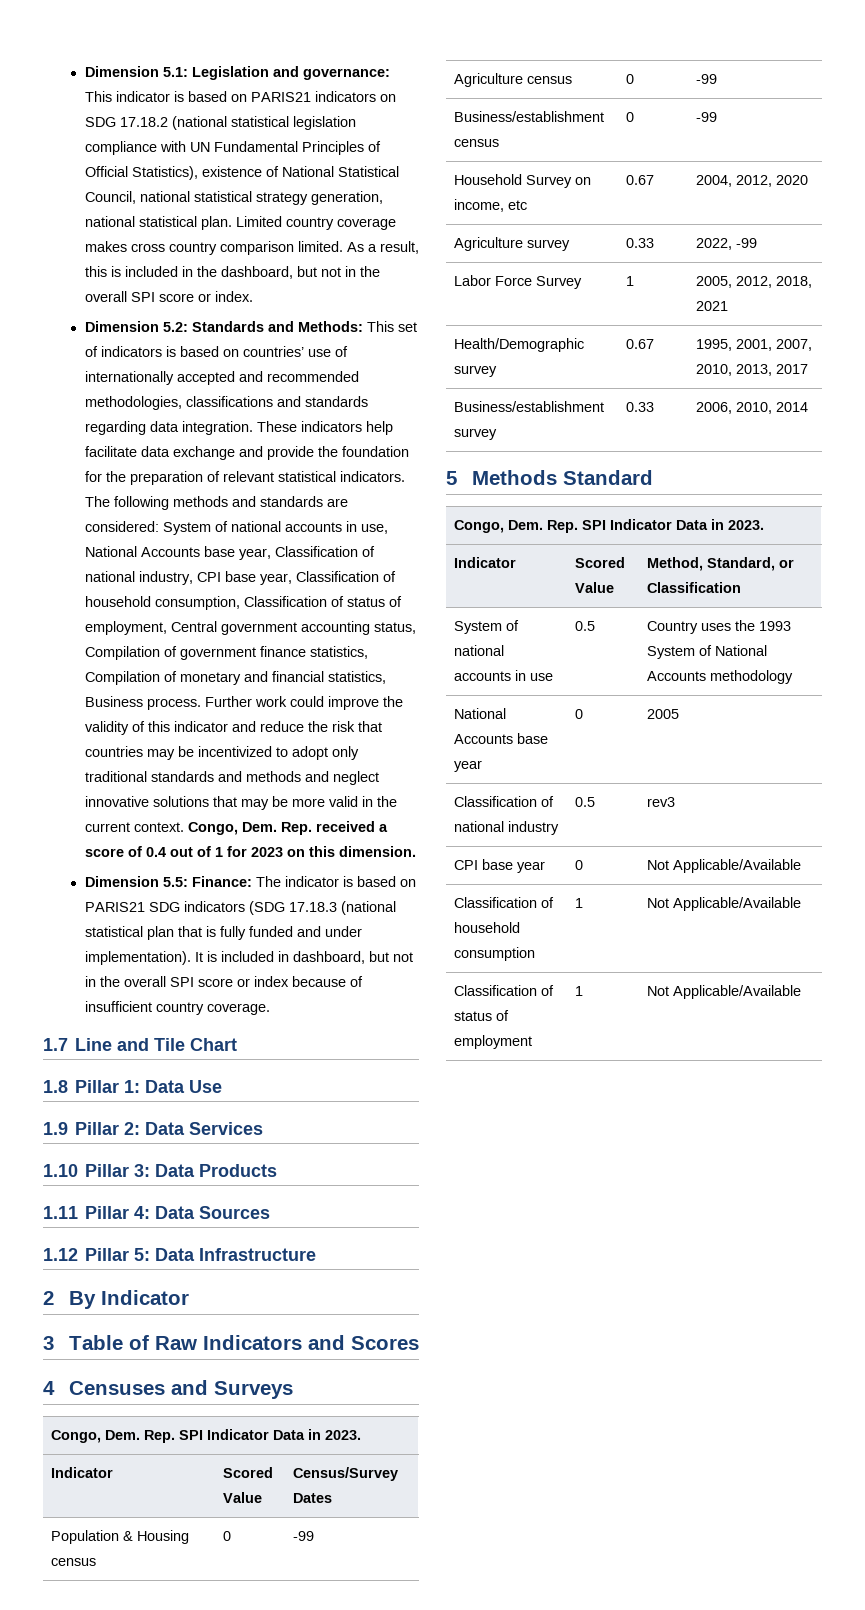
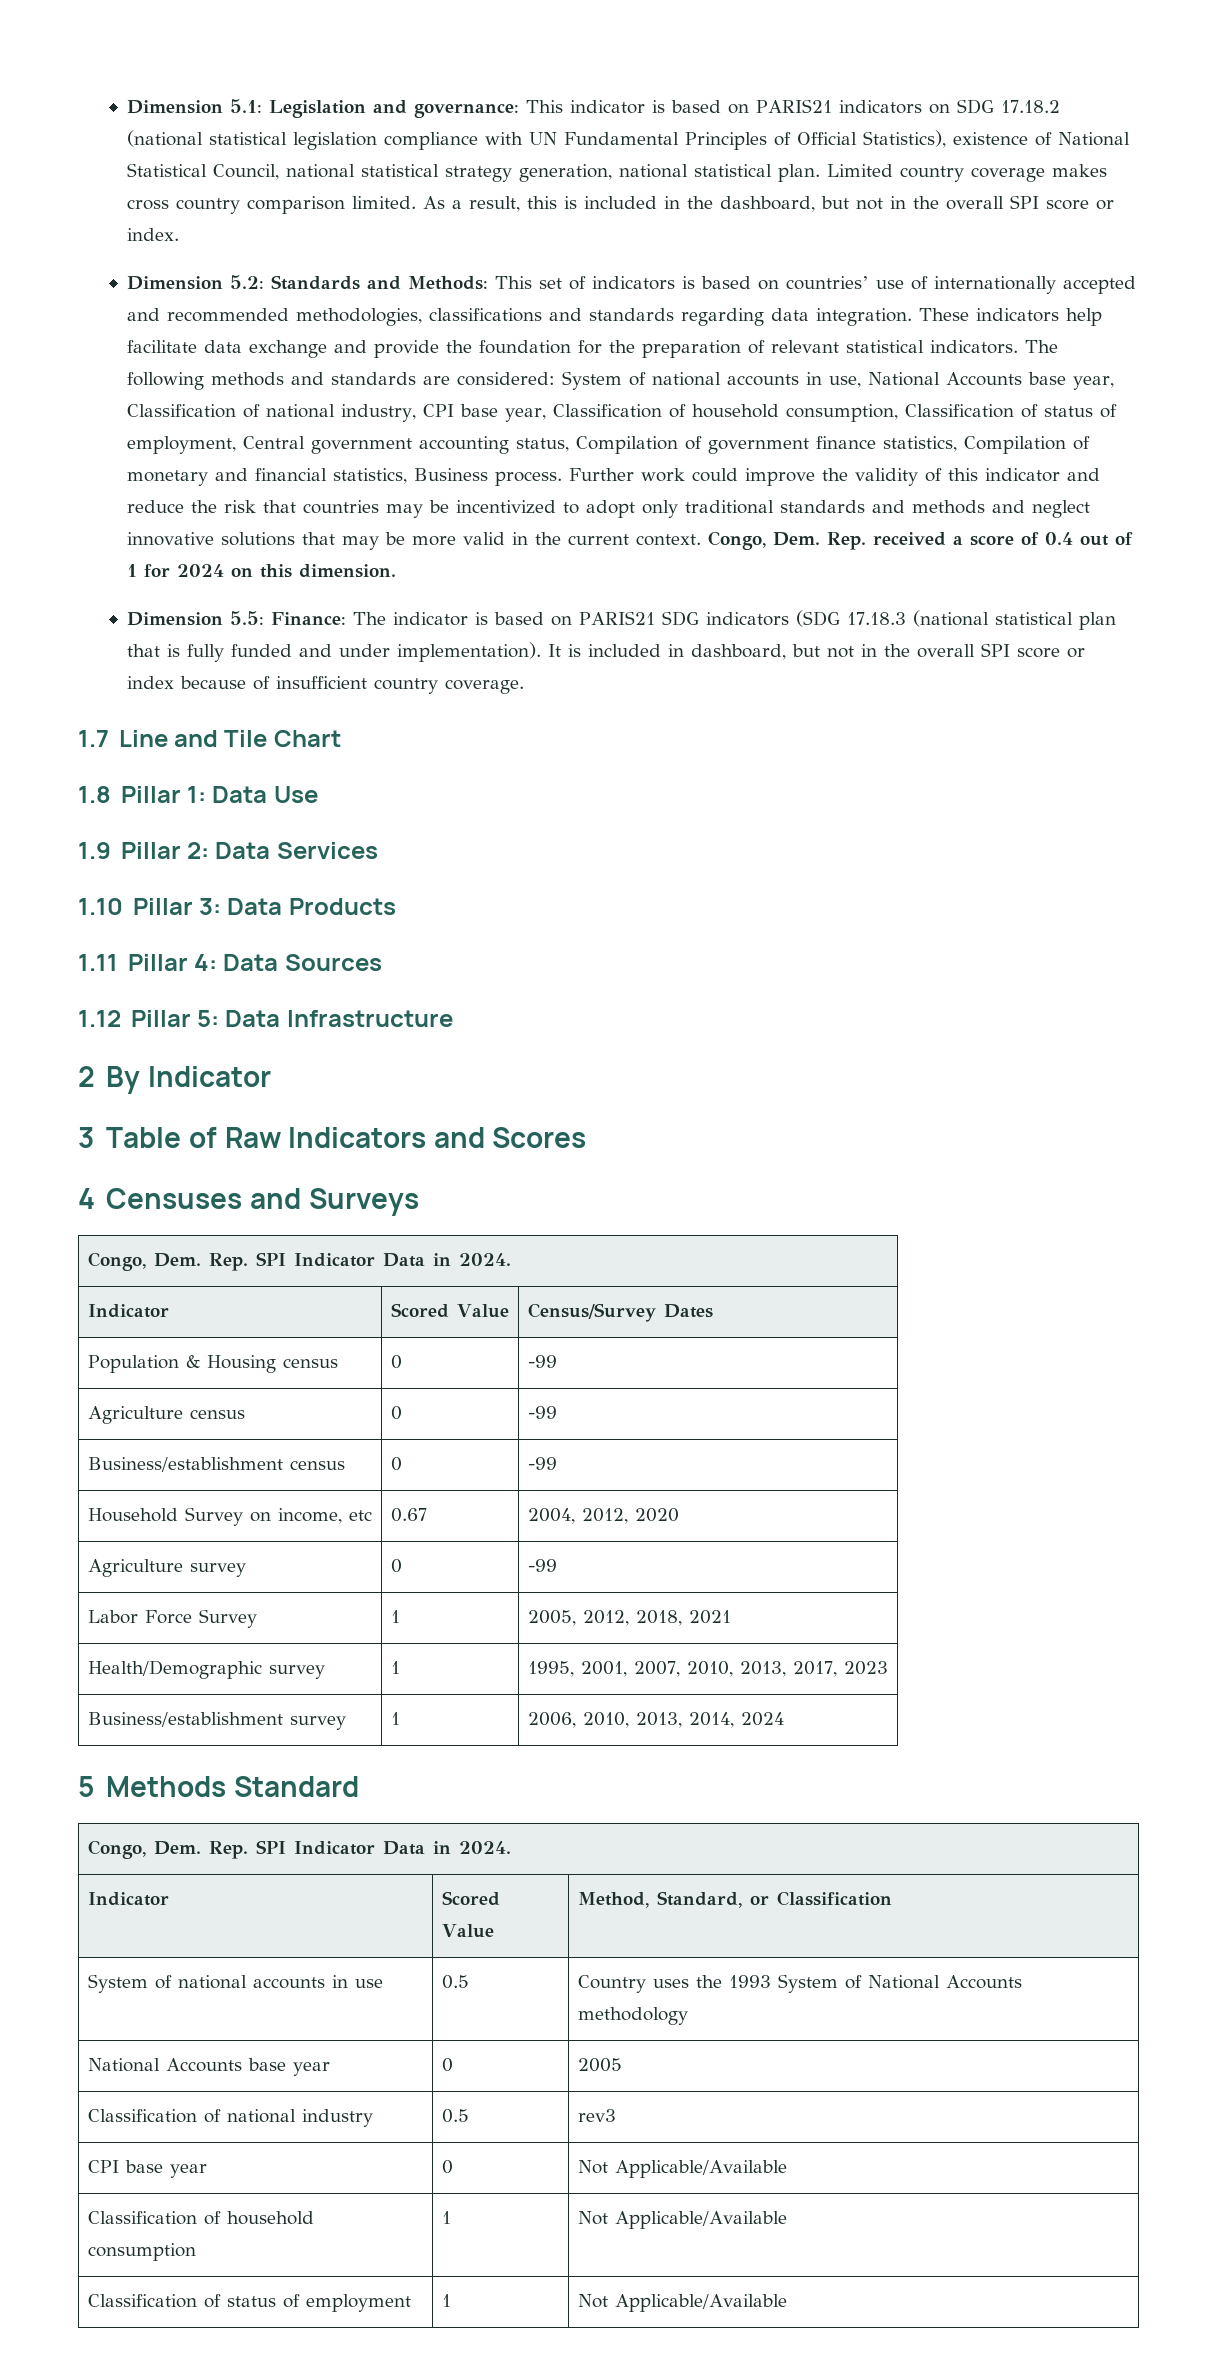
[250,847,283,857] 2023 -> [177,564,225,577] 2024
[325,1430,362,1440] 2023. -> [458,1253,511,1266] 2024.
[626,238,655,248] [696,238,733,250] 0.33 | 2022, -> [390,1559,402,1573] 0 |
[626,339,655,349] 0.67 -> [390,1661,400,1674] 1
[776,364,809,374] 2017 -> [792,1661,888,1677] 2017, 2023
[626,402,655,412] 0.33 -> [390,1712,400,1725] 1
[776,402,809,412] 2014 -> [635,1712,784,1728] 2013, 2014, 2024
[728,520,765,530] 2023. -> [458,1841,511,1854] 2024.

